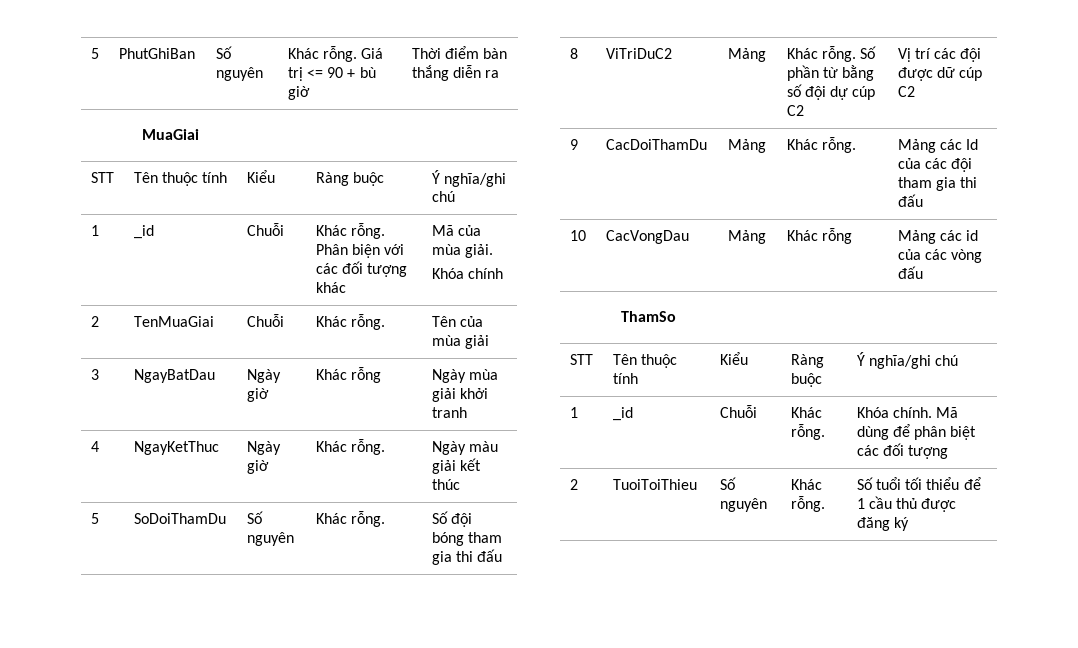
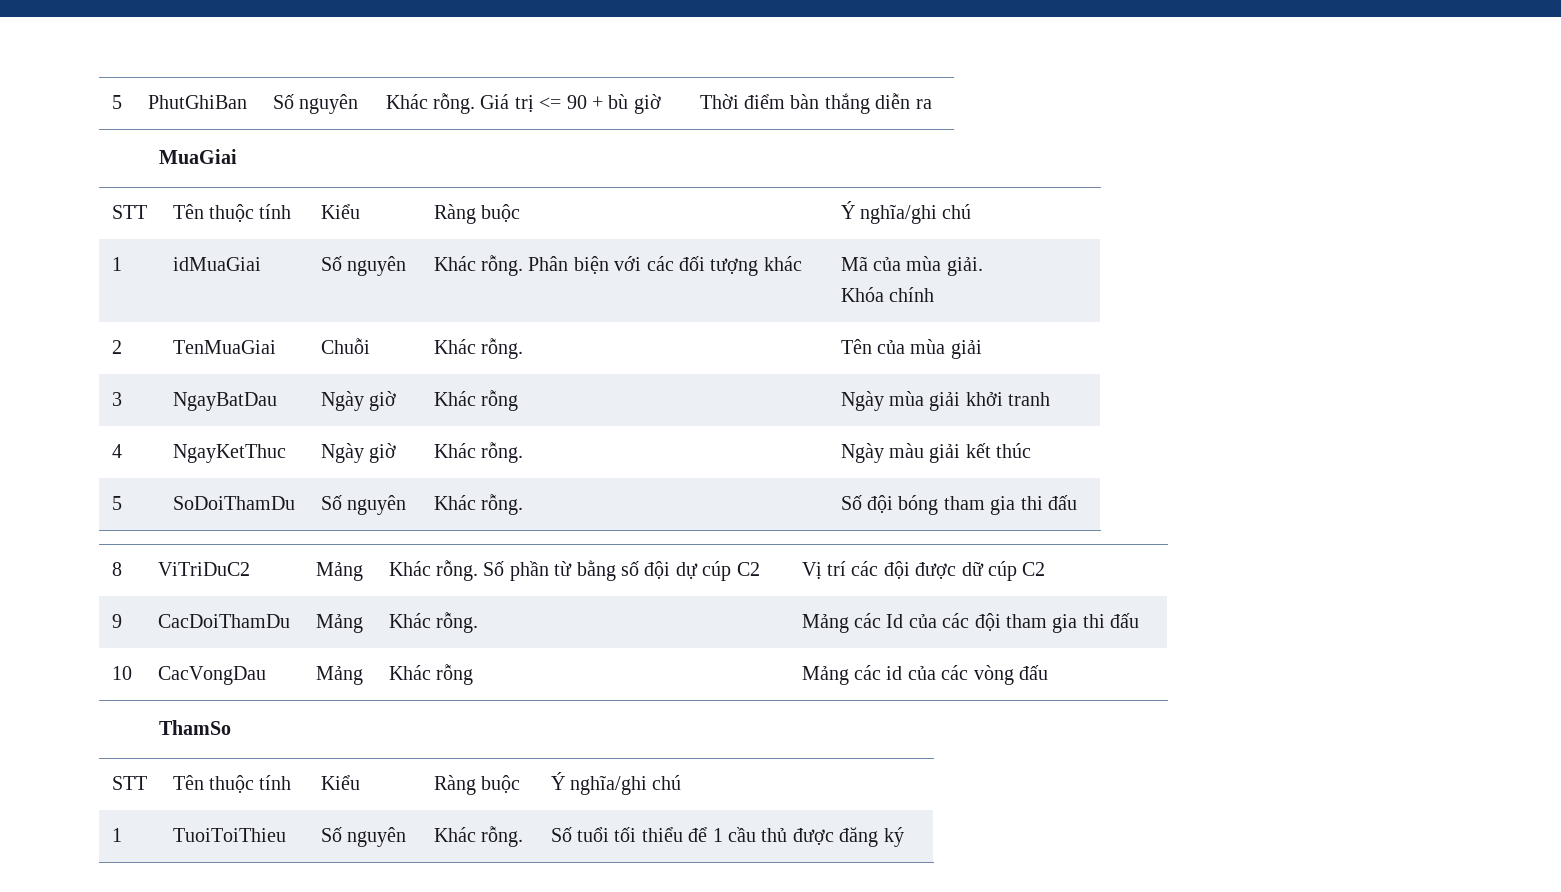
[133,225,154,239] [246,223,284,236] _id | Chuỗi -> [172,257,261,271] [320,256,406,276] idMuaGiai | Số nguyên
[612,407,633,421] [719,405,757,418] [790,407,822,418] [790,424,825,440] [856,407,959,418] [856,424,977,440] [856,443,949,459] [569,479,578,490] | _id | Chuỗi | Khác rỗng. | Khóa chính. Mã dùng để phân biệt các đối tượng // 2 -> (122, 835) none

